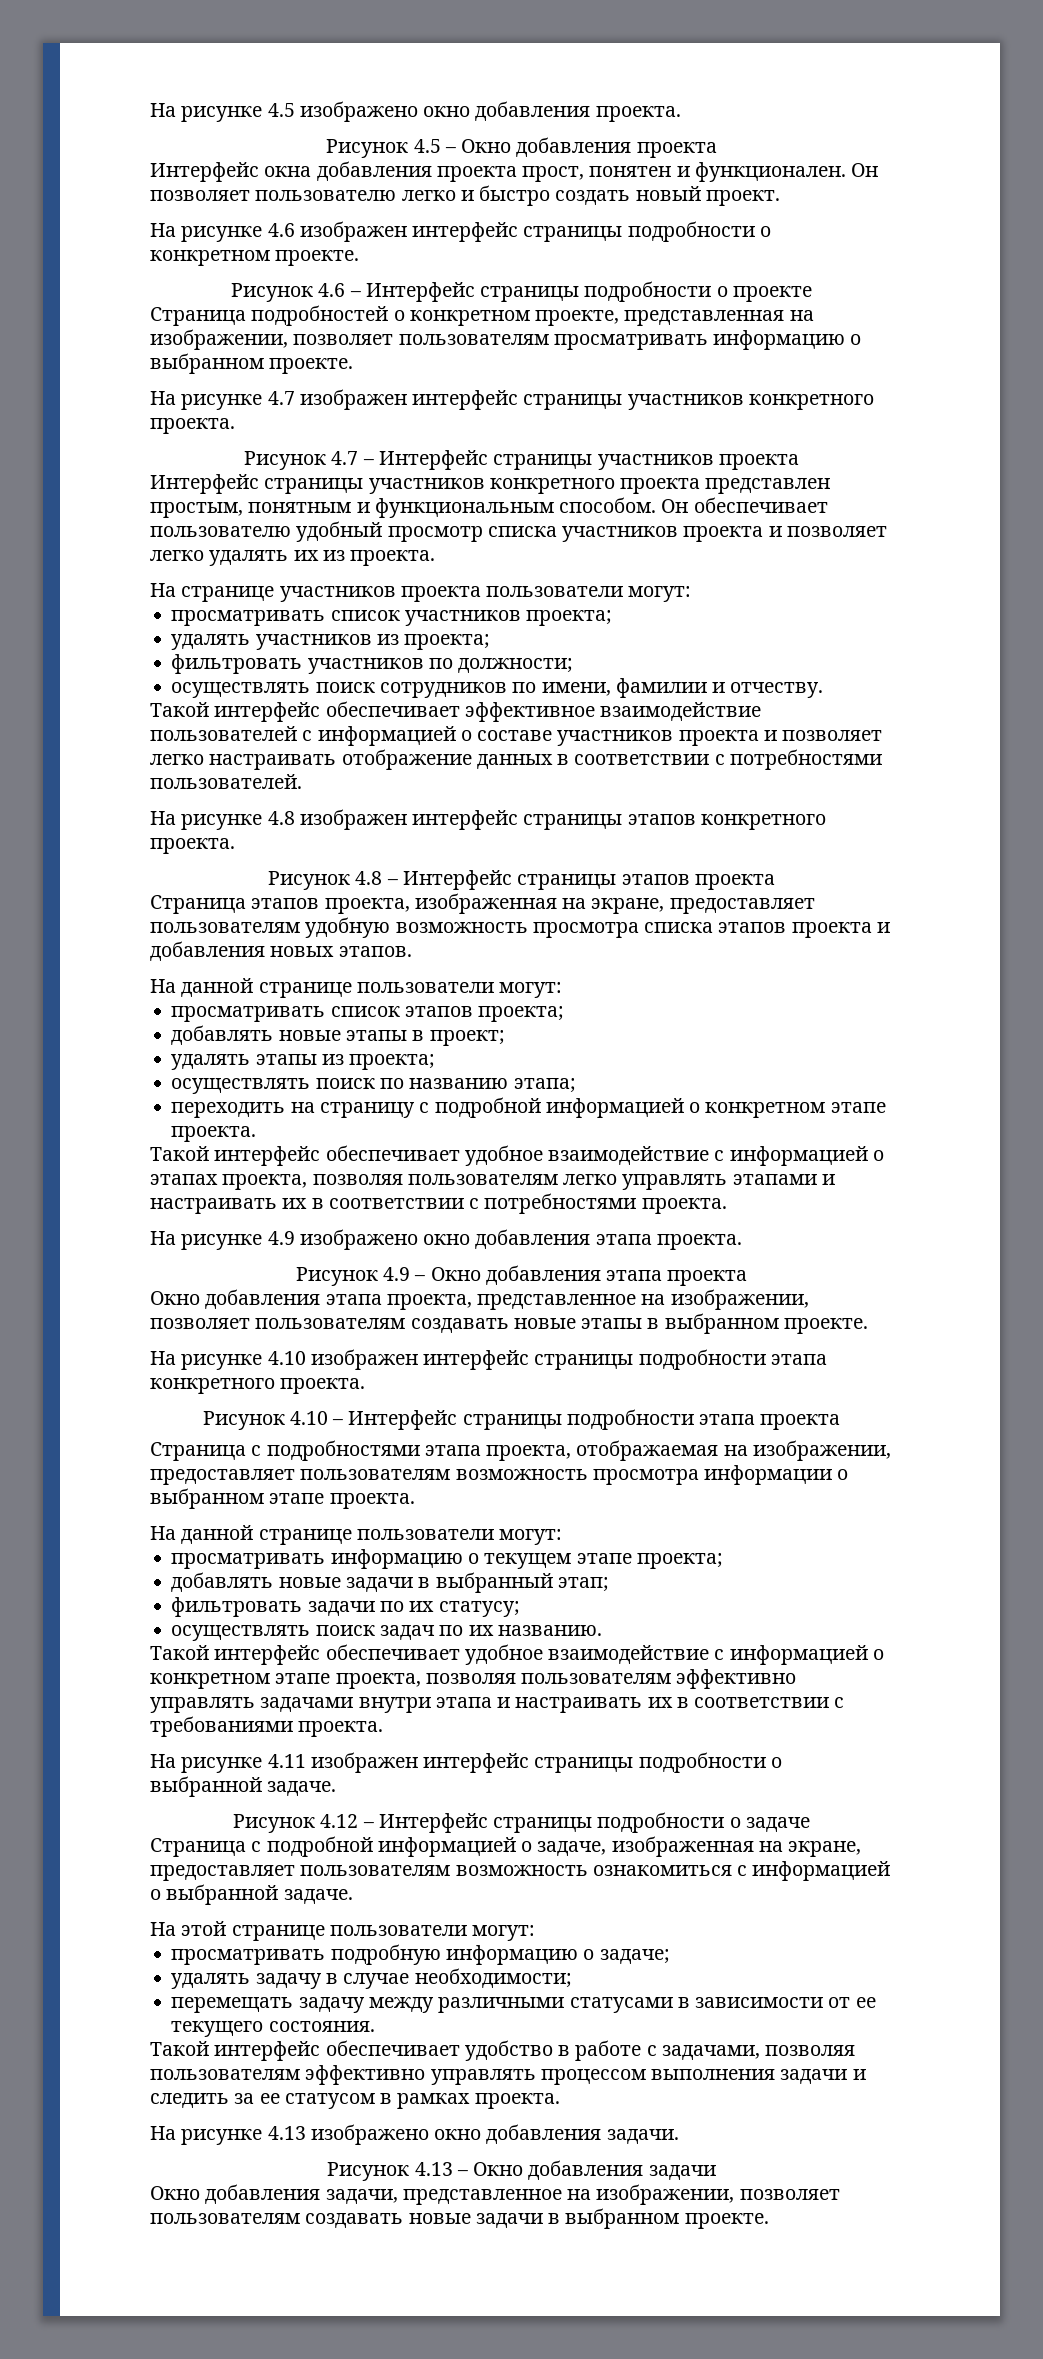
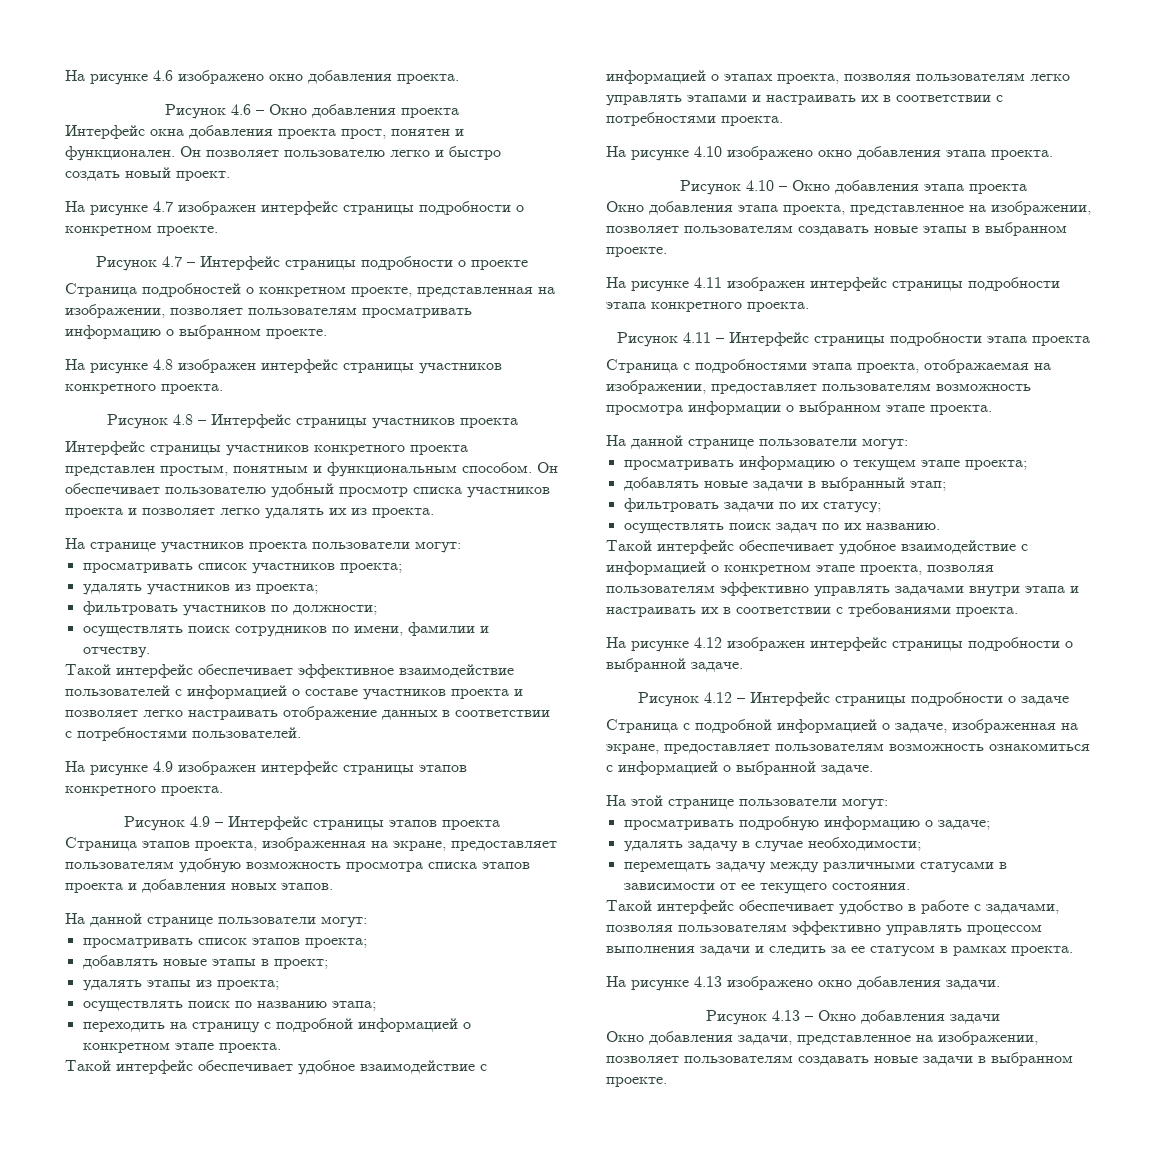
[150,103,295,122] На рисунке 4.5 -> [65,70,173,85] На рисунке 4.6
[413,139,441,153] 4.5 -> [231,104,251,115] 4.6
[267,223,295,237] 4.6 -> [153,201,173,212] 4.7
[318,283,346,297] 4.6 -> [162,256,182,267] 4.7
[267,391,295,405] 4.7 -> [153,359,173,370] 4.8
[331,451,359,465] 4.7 -> [172,414,193,425] 4.8
[267,811,295,825] 4.8 -> [153,761,173,772] 4.9
[355,871,383,885] 4.8 -> [190,816,210,827] 4.9
[267,1231,295,1245] 4.9 -> [694,146,722,157] 4.10
[382,1267,410,1281] 4.9 -> [745,180,774,191] 4.10
[267,1351,306,1365] 4.10 -> [694,277,722,288] 4.11
[289,1411,328,1425] 4.10 -> [682,332,711,343] 4.11
[267,1754,306,1768] 4.11 -> [694,637,722,648] 4.12

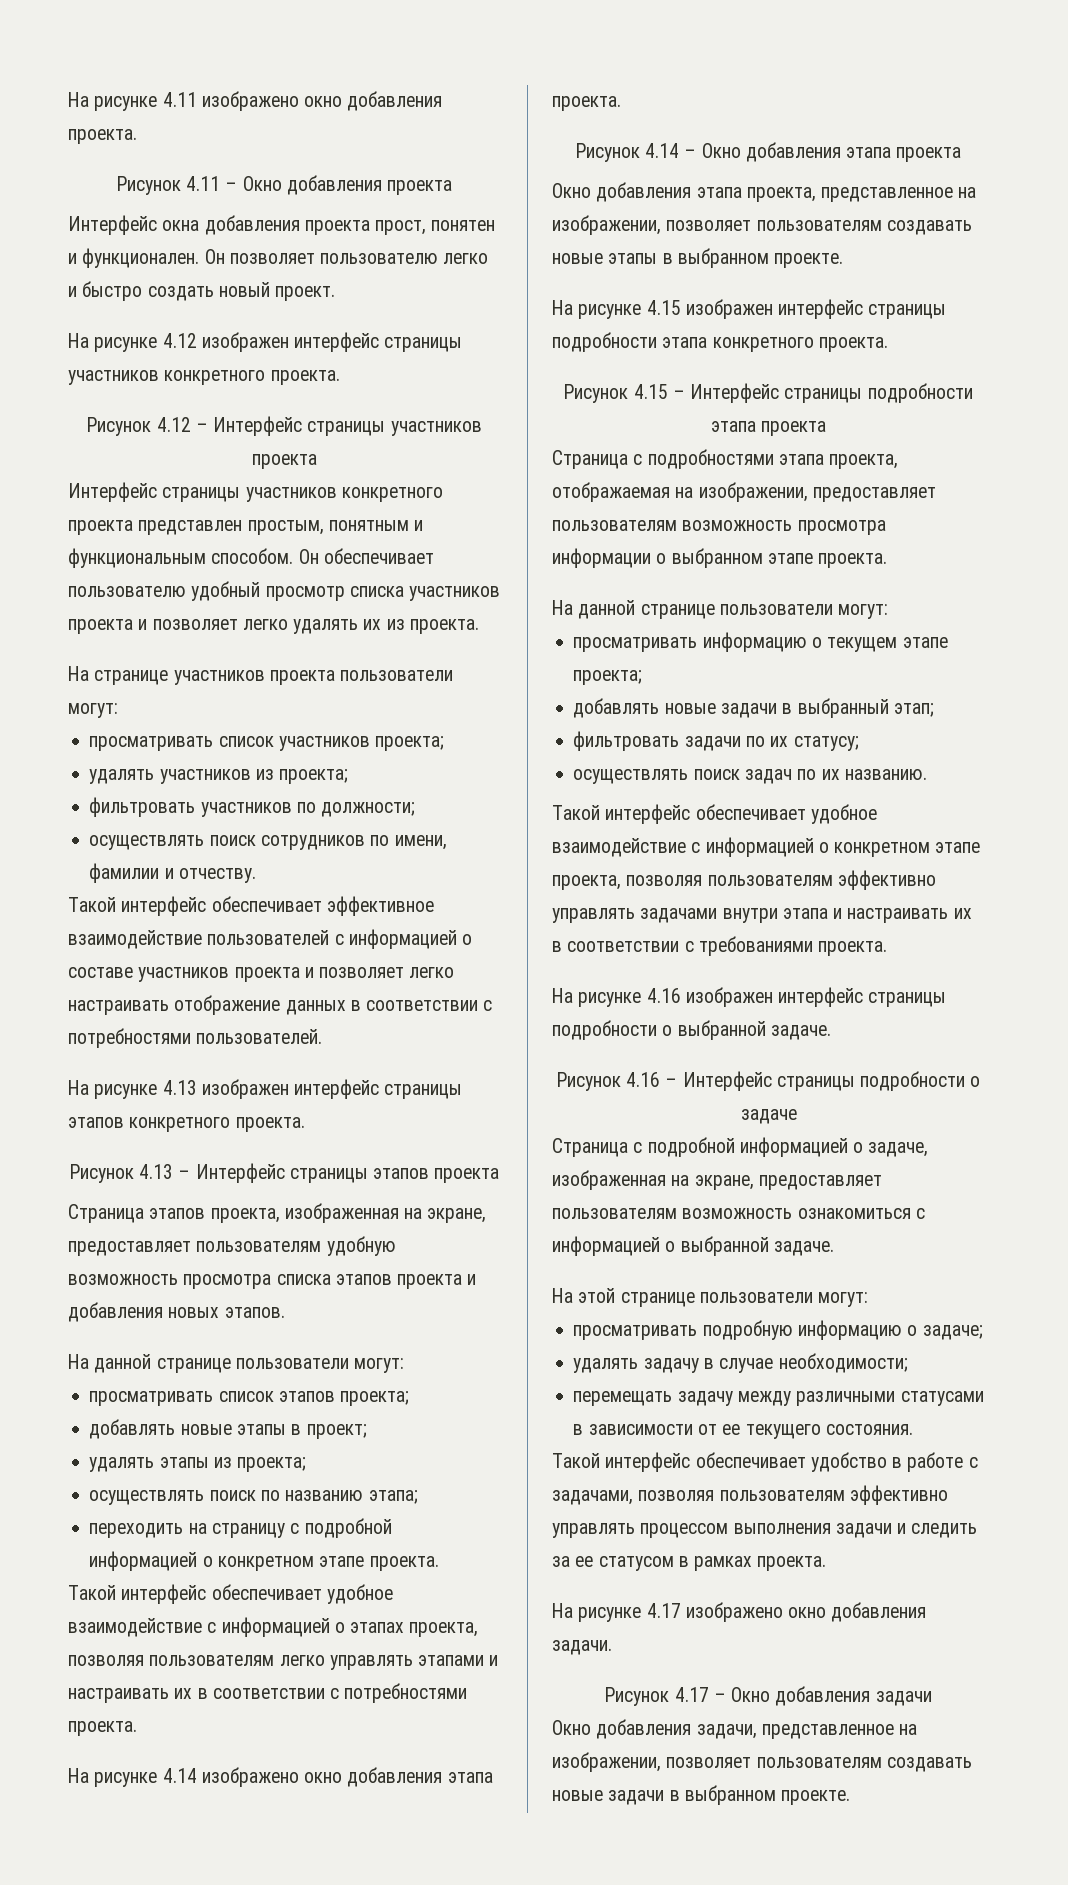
[65,70,173,85] На рисунке 4.6 -> [68,92,197,111] На рисунке 4.11
[231,104,251,115] 4.6 -> [186,176,221,191] 4.11
[153,201,524,215] [65,225,218,236] [96,256,528,271] [65,283,555,297] [65,304,472,318] [65,325,327,339] [65,359,173,374] 4.7 изображен интерфейс страницы подробности о конкретном проекте. // Рисунок 4.7 – Интерфейс страницы подробности о проекте // Страница подробностей о конкретном проекте, представленная на изображении, позволяет пользователям просматривать информацию о выбранном проекте. // На рисунке 4.8 -> [162,333,197,348] 4.12
[172,414,193,425] 4.8 -> [156,417,191,432] 4.12
[153,761,173,772] 4.9 -> [162,1080,197,1095] 4.13
[190,816,210,827] 4.9 -> [138,1164,173,1179] 4.13
[694,146,722,157] 4.10 -> [162,1768,197,1783] 4.14
[745,180,774,191] 4.10 -> [644,143,679,158] 4.14
[694,277,722,288] 4.11 -> [646,300,681,315] 4.15
[682,332,711,343] 4.11 -> [633,384,668,399] 4.15
[694,637,722,648] 4.12 -> [646,988,681,1003] 4.16
[703,692,732,703] 4.12 -> [625,1072,660,1087] 4.16
[694,976,722,987] 4.13 -> [646,1603,681,1618] 4.17
[772,1010,800,1021] 4.13 -> [674,1687,709,1702] 4.17

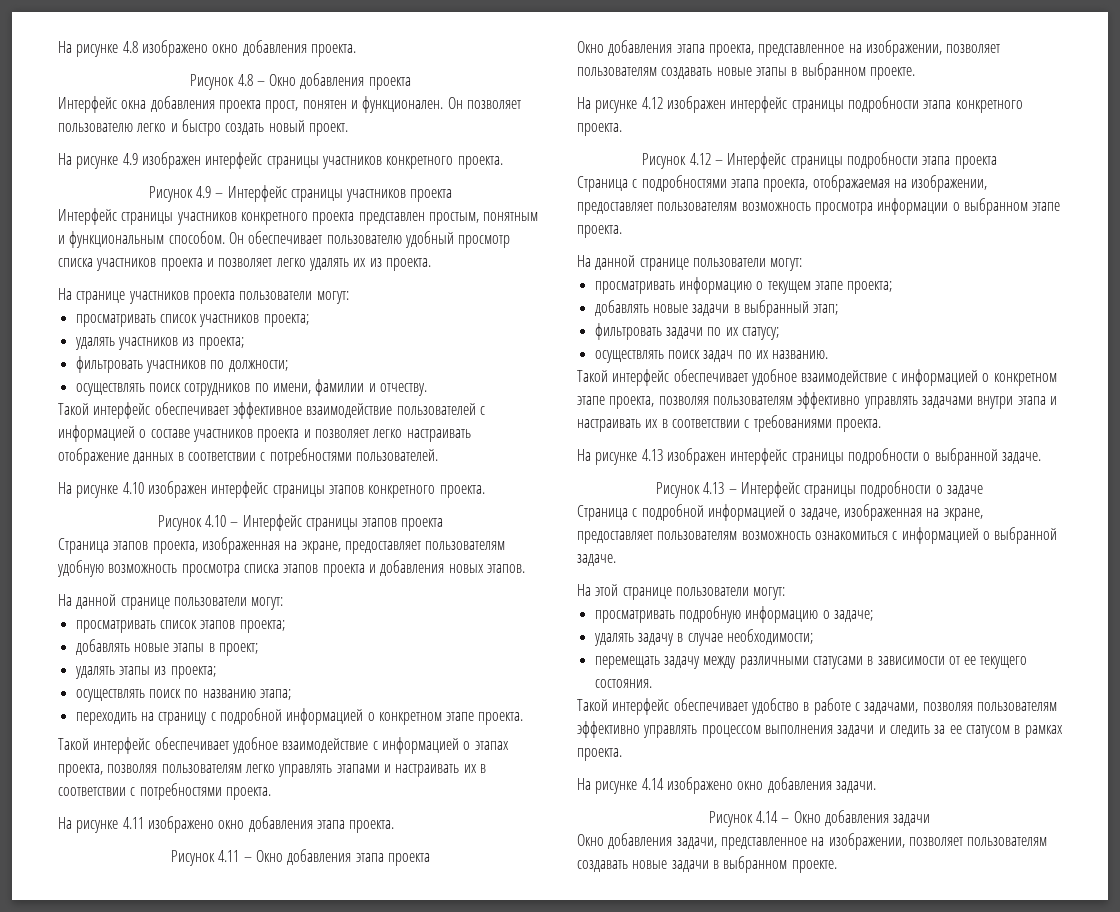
[68,92,197,111] На рисунке 4.11 -> [58,41,138,57] На рисунке 4.8
[186,176,221,191] 4.11 -> [237,74,253,86] 4.8
[162,333,197,348] 4.12 -> [122,153,138,165] 4.9
[156,417,191,432] 4.12 -> [195,186,211,198] 4.9
[162,1080,197,1095] 4.13 -> [122,482,144,494] 4.10
[138,1164,173,1179] 4.13 -> [204,515,226,527] 4.10
[162,1768,197,1783] 4.14 -> [122,817,144,829] 4.11
[644,143,679,158] 4.14 -> [218,850,240,862] 4.11
[646,300,681,315] 4.15 -> [641,97,663,109] 4.12
[633,384,668,399] 4.15 -> [689,153,711,165] 4.12
[646,988,681,1003] 4.16 -> [641,449,663,461] 4.13
[625,1072,660,1087] 4.16 -> [703,482,725,494] 4.13
[646,1603,681,1618] 4.17 -> [641,778,664,790] 4.14
[674,1687,709,1702] 4.17 -> [756,811,779,823] 4.14

